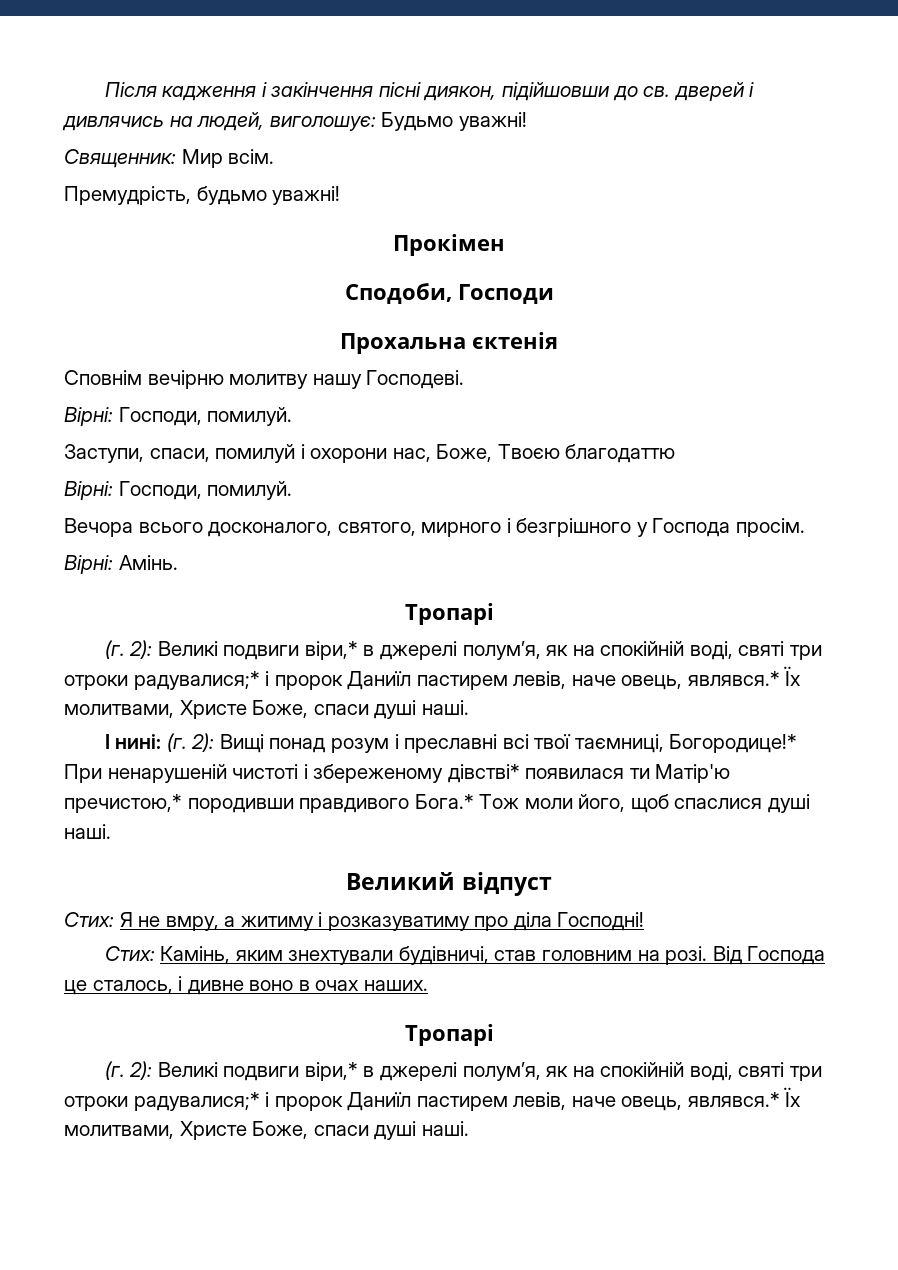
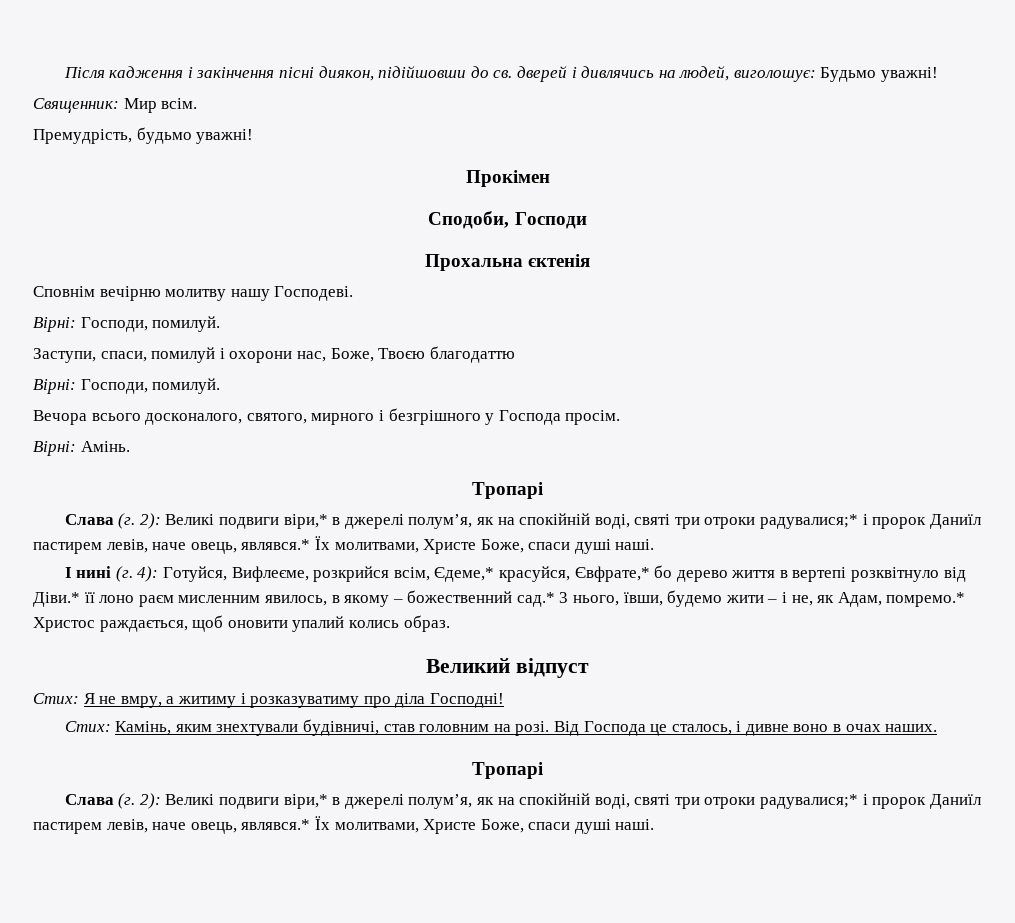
(494, 614) none -> [64,514,114,525] Слава
[115,733,798,753] [64,764,731,783] [64,794,810,813] [64,824,111,839] нині: (г. 2): Вищі понад розум і преславні всі твої таємниці, Богородице!* При ненарушеній чистоті і збереженому дівстві* появилася ти Матір'ю пречистою,* породивши правдивого Бога.* Тож моли його, щоб спаслися душі наші. -> [76,565,966,582] [33,590,966,607] [33,615,450,632] нині (г. 4): Готуйся, Вифлеєме, розкрийся всім, Єдеме,* красуйся, Євфрате,* бо дерево життя в вертепі розквітнуло від Діви.* її лоно раєм мисленним явилось, в якому – божественний сад.* 3 нього, ївши, будемо жити – і не, як Адам, помремо.* Христос раждається, щоб оновити упалий колись образ.
(494, 1035) none -> [64,794,114,805] Слава

